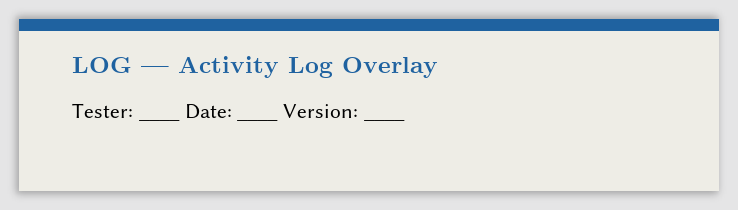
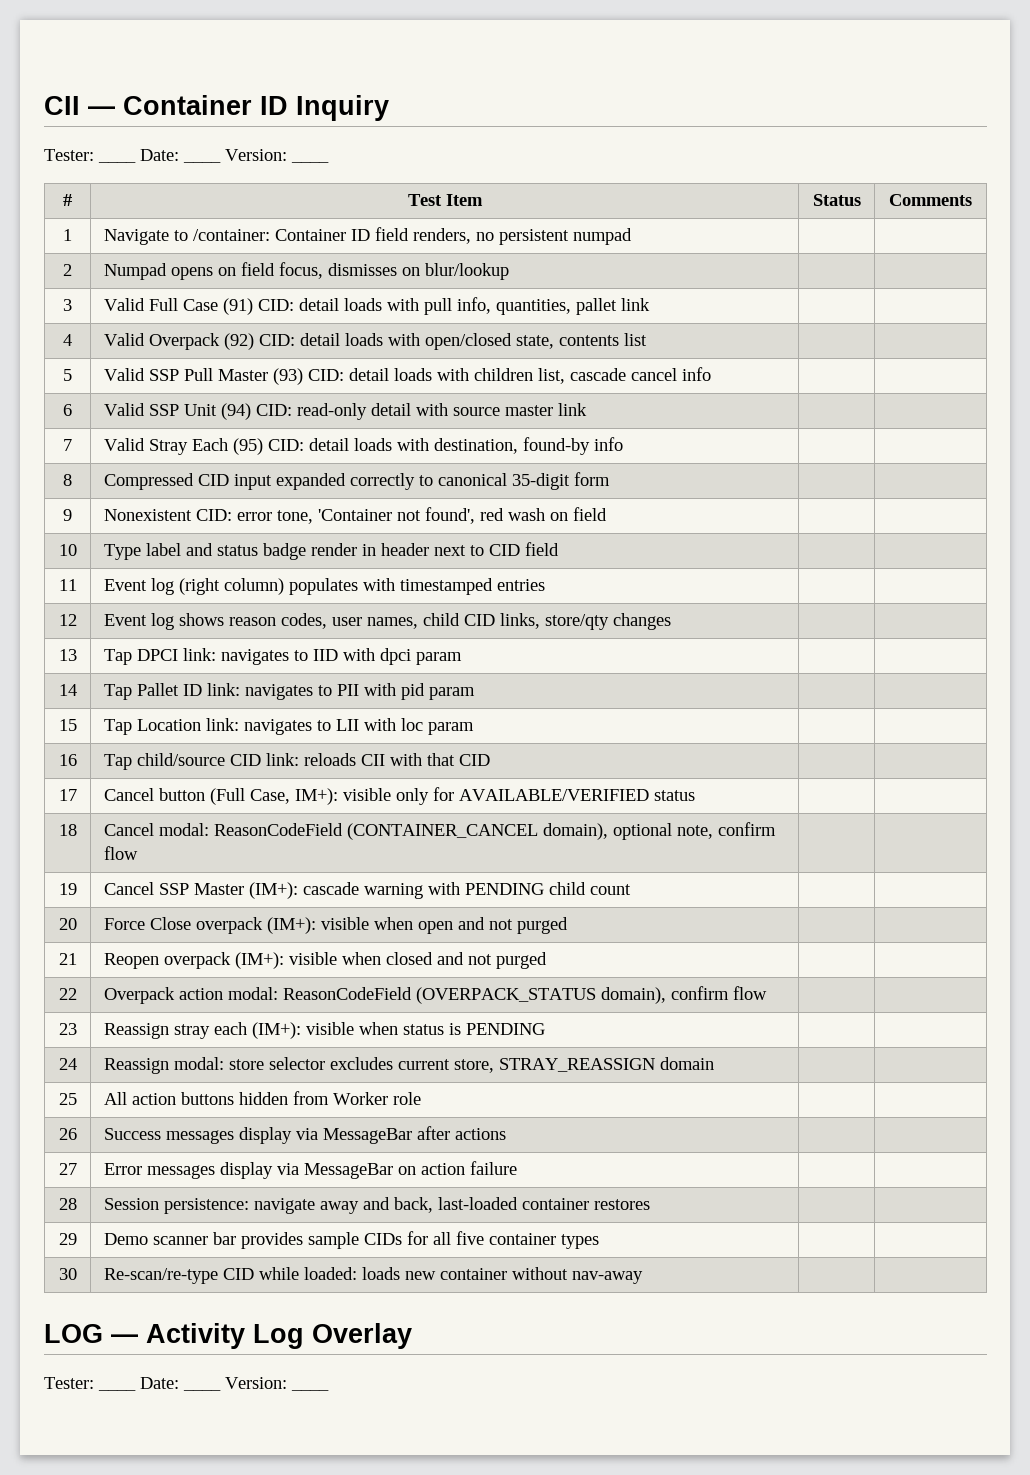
(72, 65) none -> [44,95,389,121] [44,149,94,161] [98,161,136,163] [140,149,179,161] [183,161,221,163] [225,149,287,161] [291,161,329,163] [63,194,72,206] [407,194,483,206] [812,194,861,206] [889,194,972,206] [63,229,72,241] [103,227,632,245] [63,264,72,276] [103,262,509,280] [63,299,72,311] [103,297,650,315] [63,334,72,346] [103,333,647,350] [63,369,72,381] [103,367,711,385] [63,404,72,416] [103,403,587,420] [63,439,72,451] [103,437,623,455] [63,474,72,486] [103,472,610,490] [63,509,72,521] [103,507,607,524] [58,544,77,556] [103,542,559,560] [58,579,77,591] [103,578,545,595] [58,614,77,626] [103,613,671,630] [58,649,77,661] [103,648,462,665] [58,684,77,696] [103,683,475,700] [58,719,77,731] [103,718,474,735] [58,754,77,766] [103,753,490,770] [58,789,77,801] [103,787,695,805] [58,824,77,836] [103,822,776,840] [103,846,138,860] [58,883,77,895] [103,882,631,899] [58,918,77,930] [103,917,568,934] [58,953,77,965] [103,952,547,969] [58,988,77,1000] [103,986,767,1004] [58,1023,77,1035] [103,1022,545,1039] [58,1058,77,1070] [103,1057,714,1074] [58,1093,77,1105] [103,1091,421,1105] [58,1128,77,1140] [103,1126,506,1144] [58,1163,77,1175] [103,1161,517,1179] [58,1198,77,1210] [103,1197,650,1214] [58,1233,77,1245] [103,1231,599,1249] [58,1268,77,1280] [103,1267,643,1284] CII — Container ID Inquiry // Tester: ____ Date: ____ Version: ____ // # | Test Item | Status | Comments // 1 | Navigate to /container: Container ID field renders, no persistent numpad | | // 2 | Numpad opens on field focus, dismisses on blur/lookup | | // 3 | Valid Full Case (91) CID: detail loads with pull info, quantities, pallet link | | // 4 | Valid Overpack (92) CID: detail loads with open/closed state, contents list | | // 5 | Valid SSP Pull Master (93) CID: detail loads with children list, cascade cancel info | | // 6 | Valid SSP Unit (94) CID: read-only detail with source master link | | // 7 | Valid Stray Each (95) CID: detail loads with destination, found-by info | | // 8 | Compressed CID input expanded correctly to canonical 35-digit form | | // 9 | Nonexistent CID: error tone, 'Container not found', red wash on field | | // 10 | Type label and status badge render in header next to CID field | | // 11 | Event log (right column) populates with timestamped entries | | // 12 | Event log shows reason codes, user names, child CID links, store/qty changes | | // 13 | Tap DPCI link: navigates to IID with dpci param | | // 14 | Tap Pallet ID link: navigates to PII with pid param | | // 15 | Tap Location link: navigates to LII with loc param | | // 16 | Tap child/source CID link: reloads CII with that CID | | // 17 | Cancel button (Full Case, IM+): visible only for AVAILABLE/VERIFIED status | | // 18 | Cancel modal: ReasonCodeField (CONTAINER_CANCEL domain), optional note, confirm flow | | // 19 | Cancel SSP Master (IM+): cascade warning with PENDING child count | | // 20 | Force Close overpack (IM+): visible when open and not purged | | // 21 | Reopen overpack (IM+): visible when closed and not purged | | // 22 | Overpack action modal: ReasonCodeField (OVERPACK_STATUS domain), confirm flow | | // 23 | Reassign stray each (IM+): visible when status is PENDING | | // 24 | Reassign modal: store selector excludes current store, STRAY_REASSIGN domain | | // 25 | All action buttons hidden from Worker role | | // 26 | Success messages display via MessageBar after actions | | // 27 | Error messages display via MessageBar on action failure | | // 28 | Session persistence: navigate away and back, last-loaded container restores | | // 29 | Demo scanner bar provides sample CIDs for all five container types | | // 30 | Re-scan/re-type CID while loaded: loads new container without nav-away | | //

